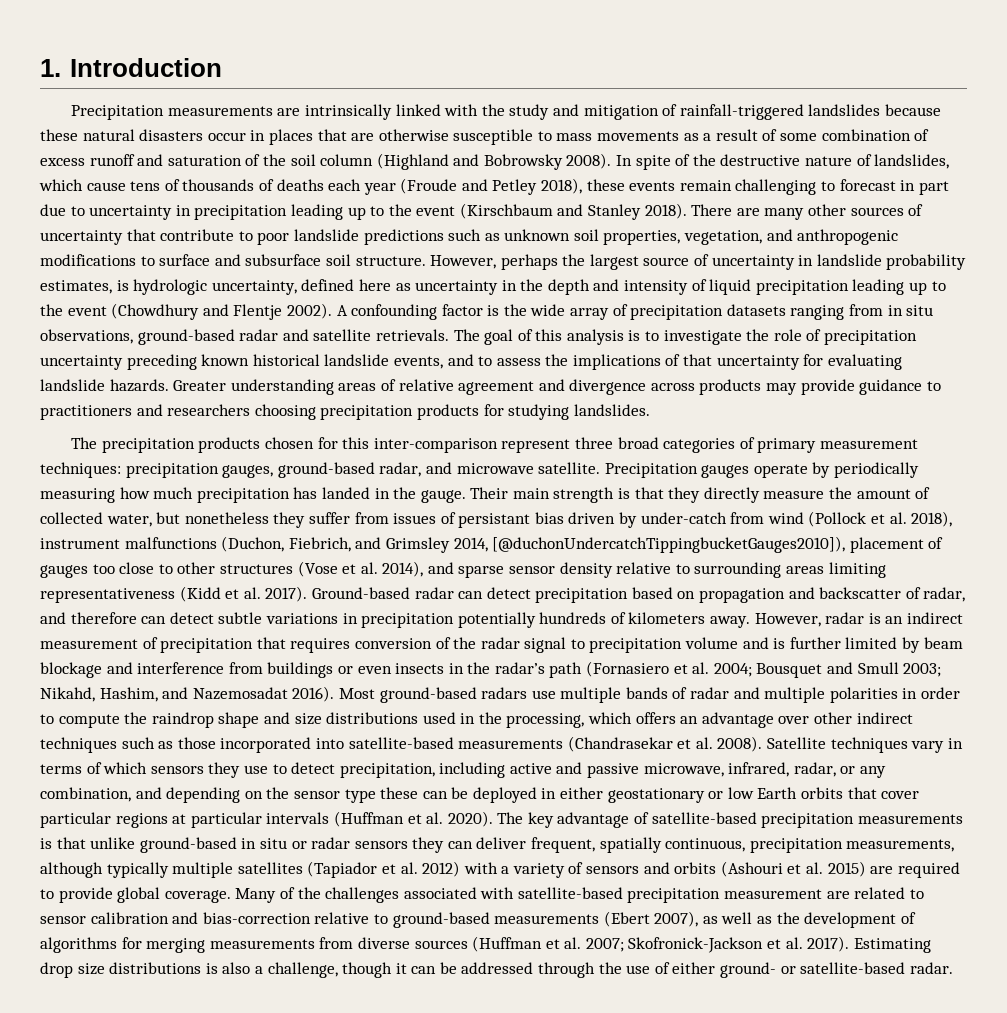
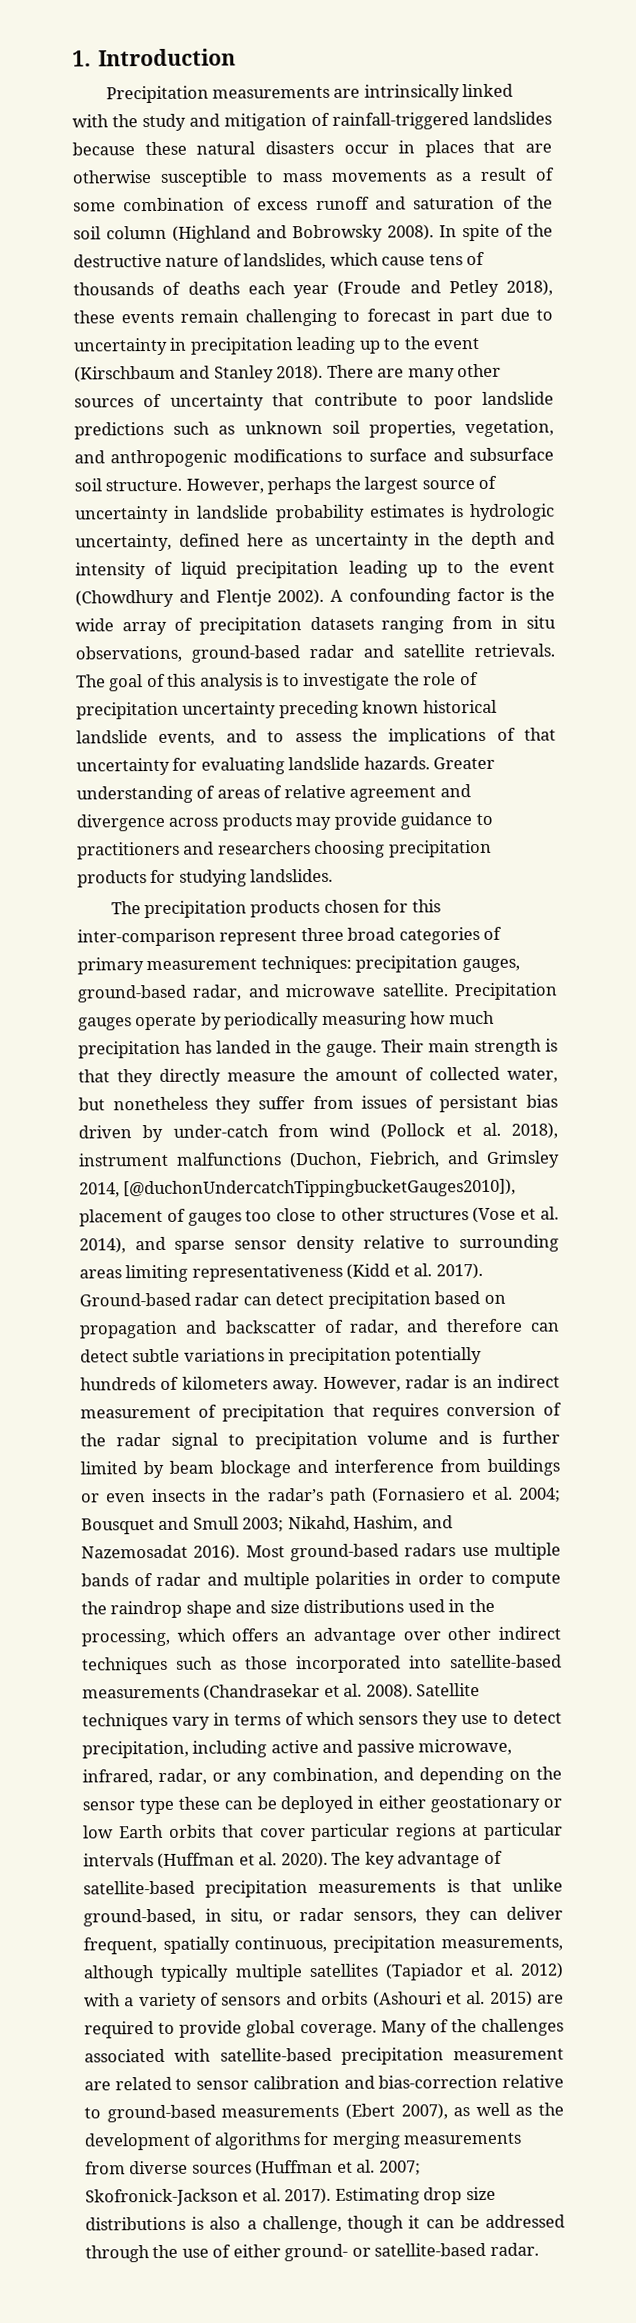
[40,280,112,294] estimates, -> [368,504,445,518] estimates
(334, 387) none -> [196,785,216,799] of
[139,837,287,853] ground-based in situ -> [83,1908,263,1927] ground-based, in situ,
[354,841,408,849] sensors -> [352,1911,417,1924] sensors,

